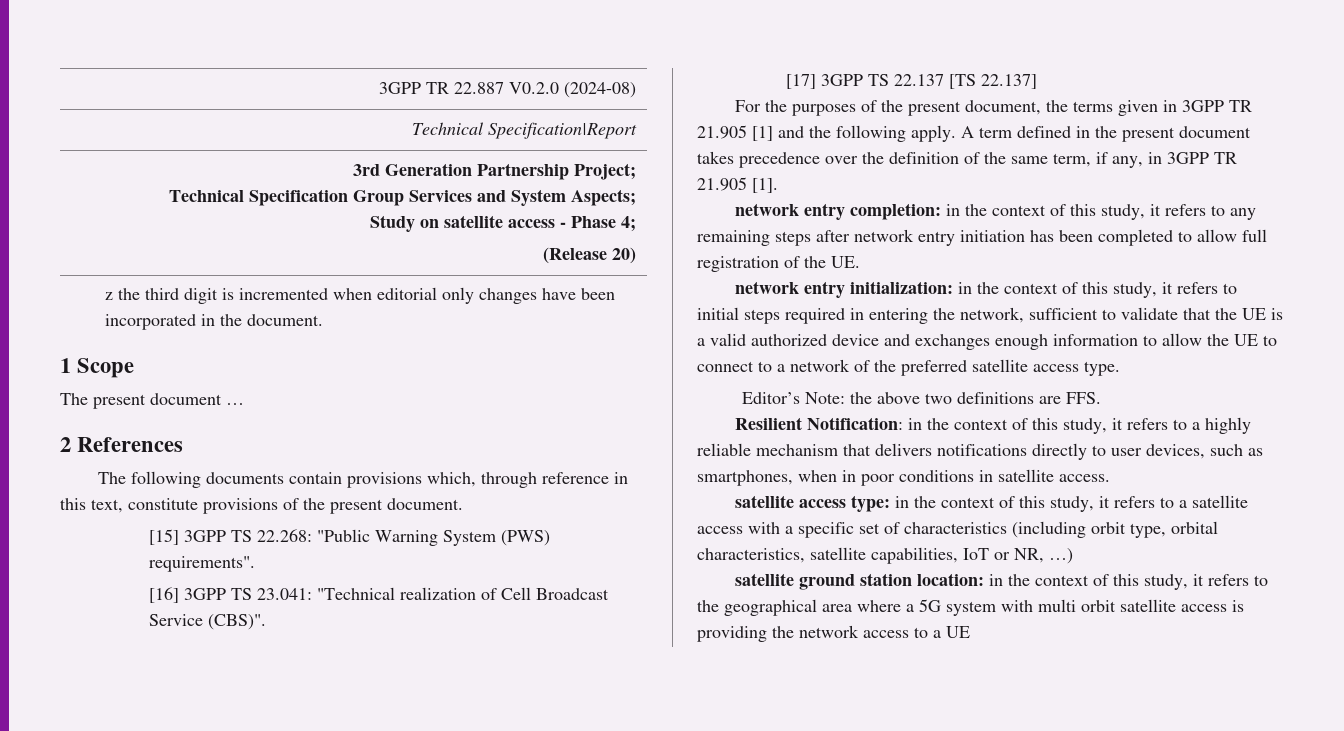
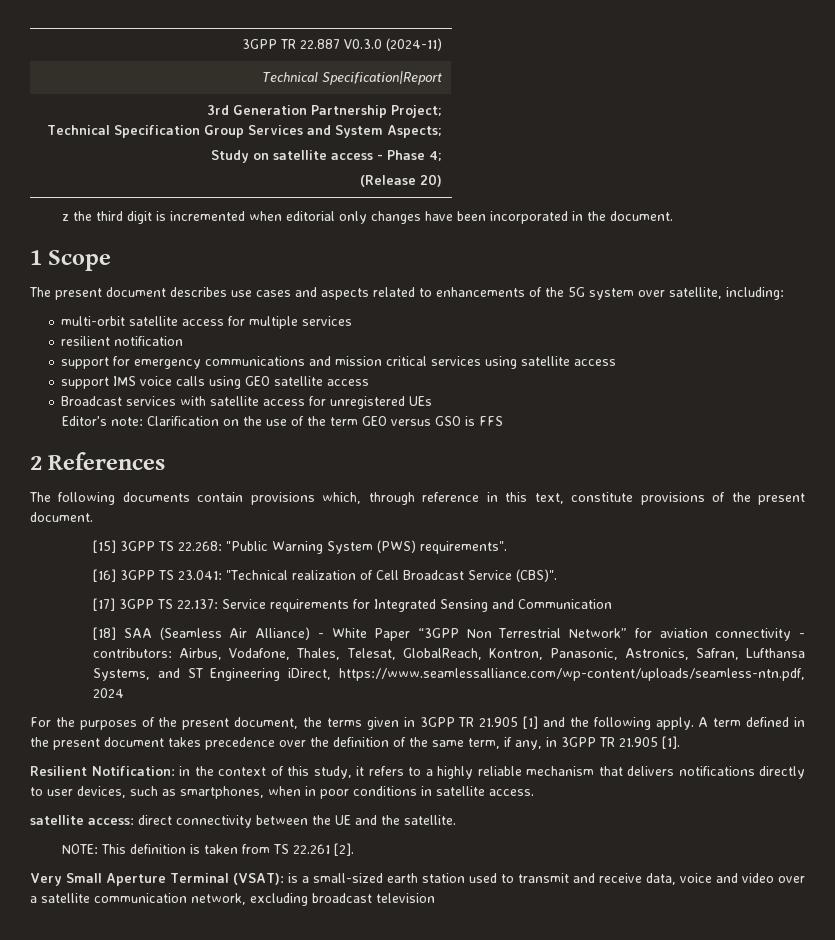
[509,82,637,98] V0.2.0 (2024-08) -> [344,38,443,51] V0.3.0 (2024-11)
[226,403,244,405] … -> [170,287,784,300] [61,316,353,329] [61,336,184,346] [61,356,617,369] [61,376,370,389] [61,396,433,409] [61,416,503,426] describes use cases and aspects related to enhancements of the 5G system over satellite, including: // multi-orbit satellite access for multiple services // resilient notification // support for emergency communications and mission critical services using satellite access // support IMS voice calls using GEO satellite access // Broadcast services with satellite access for unregistered UEs // Editor's note: Clarification on the use of the term GEO versus GSO is FFS
[894,74,1038,89] 22.137 [TS 22.137] -> [177,599,613,612] [93,627,805,641] [93,648,805,660] [93,668,805,681] [93,688,125,698] 22.137: Service requirements for Integrated Sensing and Communication // [18] SAA (Seamless Air Alliance) - White Paper “3GPP Non Terrestrial Network” for aviation connectivity - contributors: Airbus, Vodafone, Thales, Telesat, GlobalReach, Kontron, Panasonic, Astronics, Safran, Lufthansa Systems, and ST Engineering iDirect, https://www.seamlessalliance.com/wp-content/uploads/seamless-ntn.pdf, 2024
[735,203,1257,220] [697,229,1267,246] [697,256,860,272] [735,281,1238,298] [697,307,1283,324] [697,333,1277,350] [697,359,1120,376] [741,392,1101,404] // network entry completion: in the context of this study, it refers to any remaining steps after network entry initiation has been completed to allow full registration of the UE. // network entry initialization: in the context of this study, it refers to initial steps required in entering the network, sufficient to validate that the UE is a valid authorized device and exchanges enough information to allow the UE to connect to a network of the preferred satellite access type. // Editor’s Note: the above two definitions are FFS. -> (680, 742) none
[799,495,1249,512] [697,521,1218,538] [697,547,1073,564] [735,573,1269,590] [697,599,1244,616] [697,625,970,642] access type: in the context of this study, it refers to a satellite access with a specific set of characteristics (including orbit type, orbital characteristics, satellite capabilities, IoT or NR, …) // satellite ground station location: in the context of this study, it refers to the geographical area where a 5G system with multi orbit satellite access is providing the network access to a UE -> [88,815,456,828] [61,843,354,856] [30,873,805,886] [30,893,435,906] access: direct connectivity between the UE and the satellite. // NOTE: This definition is taken from TS 22.261 [2]. // Very Small Aperture Terminal (VSAT): is a small-sized earth station used to transmit and receive data, voice and video over a satellite communication network, excluding broadcast television

